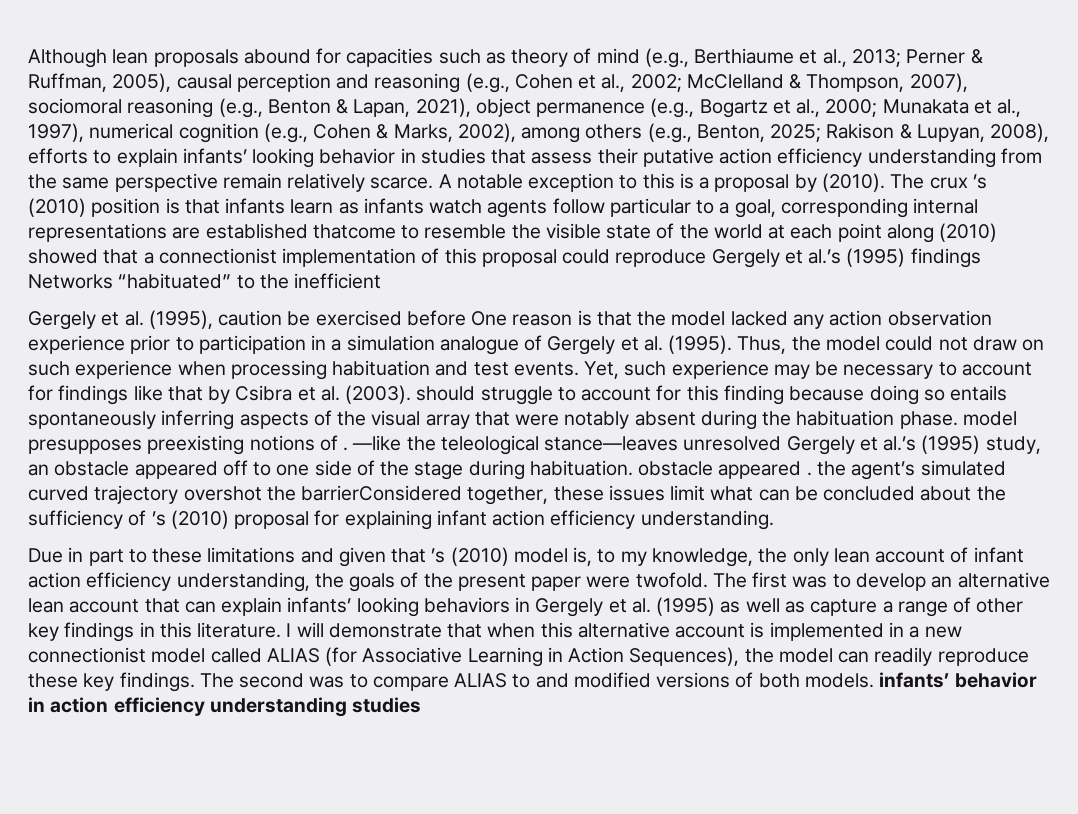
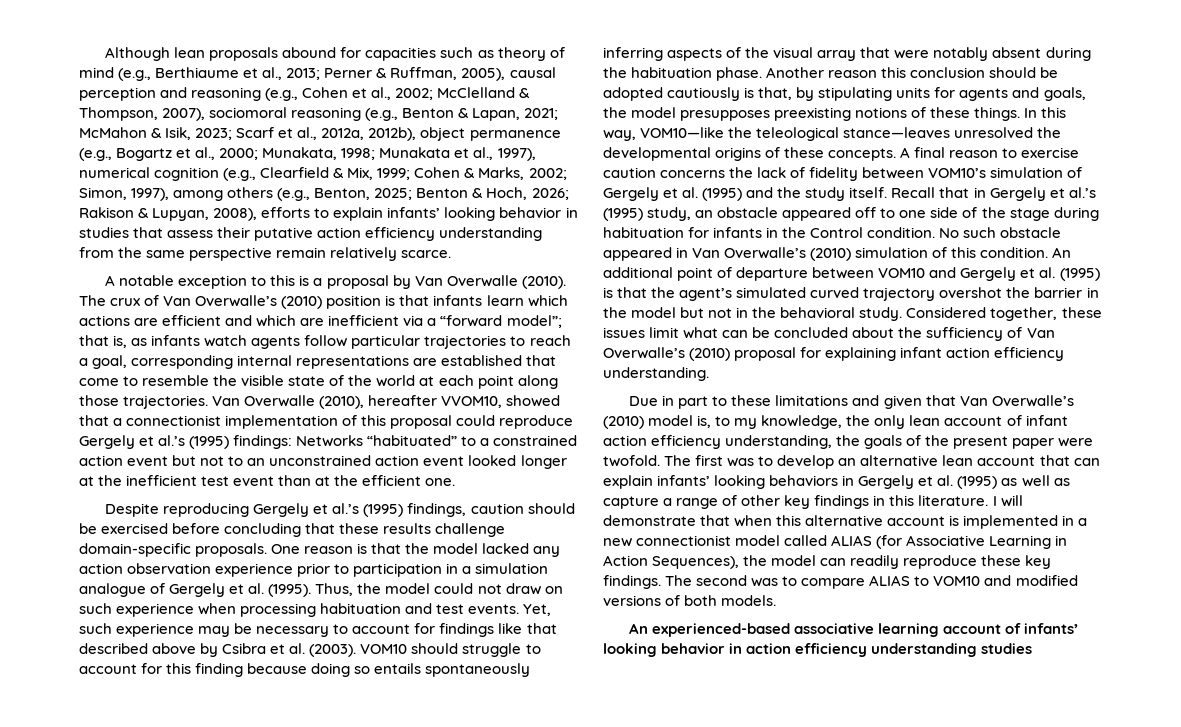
[415,98,471,117] 2021), -> [524,108,559,120] [79,127,417,141] 2021; McMahon & Isik, 2023; Scarf et al., 2012a, 2012b),
(878, 108) none -> [262,147,376,160] Munakata, 1998;
[313,123,516,142] Cohen & Marks, 2002), -> [260,167,567,180] [79,187,170,201] Clearfield & Mix, 1999; Cohen & Marks, 2002; Simon, 1997),
(822, 133) none -> [416,187,569,200] Benton & Hoch, 2026;
(434, 183) none -> (452, 254) //
(817, 183) none -> [414,275,518,287] Van Overwalle
[972,174,987,189] ’s -> [144,295,278,307] of Van Overwalle’s
(334, 206) none -> [527,295,568,307] [79,315,562,328] [79,335,128,348] which actions are efficient and which are inefficient via a “forward model”; that is,
[696,200,715,214] to -> [424,335,571,349] trajectories to reach
[312,224,396,239] thatcome -> [526,355,557,366] [79,378,119,386] that come
[939,223,998,242] (2010) -> [79,395,503,409] those trajectories. Van Overwalle (2010), hereafter VVOM10,
[910,248,981,268] findings -> [233,435,293,449] findings:
[259,273,382,289] [28,310,466,330] the inefficient // Gergely et al. (1995), caution be exercised before -> [480,435,578,446] [79,455,567,469] [79,475,456,486] [105,503,575,517] [79,523,506,537] [79,543,268,557] a constrained action event but not to an unconstrained action event looked longer at the inefficient test event than at the efficient one. // Despite reproducing Gergely et al.’s (1995) findings, caution should be exercised before concluding that these results challenge domain-specific proposals.
(203, 393) none -> [79,643,197,654] described above
(412, 394) none -> [360,644,408,654] VOM10
(958, 420) none -> [766,67,1059,78] [603,87,1086,101] [603,107,627,118] Another reason this conclusion should be adopted cautiously is that, by stipulating units for agents and goals, the
[343,435,782,455] . —like the teleological stance—leaves unresolved -> [930,107,1067,121] [603,127,1062,141] [603,147,1080,161] [603,167,1083,181] [603,187,986,201] these things. In this way, VOM10—like the teleological stance—leaves unresolved the developmental origins of these concepts. A final reason to exercise caution concerns the lack of fidelity between VOM10’s simulation of Gergely et al. (1995) and the study itself. Recall that in
[529,460,812,479] habituation. obstacle appeared . -> [603,227,1062,238] [603,247,1072,261] [603,267,1100,281] [603,287,648,298] habituation for infants in the Control condition. No such obstacle appeared in Van Overwalle’s (2010) simulation of this condition. An additional point of departure between VOM10 and Gergely et al. (1995) is that
[301,485,463,501] barrierConsidered -> [1034,287,1099,298] [603,307,987,321] barrier in the model but not in the behavioral study. Considered
[151,511,166,526] ’s -> [1026,328,1055,338] [603,347,685,359] Van Overwalle’s
[431,548,446,563] ’s -> [959,395,1074,407] Van Overwalle’s
(531, 681) none -> [933,576,981,586] VOM10
[879,672,950,688] infants’ -> [629,623,1079,637] [603,643,657,657] // An experienced-based associative learning account of infants’ looking

